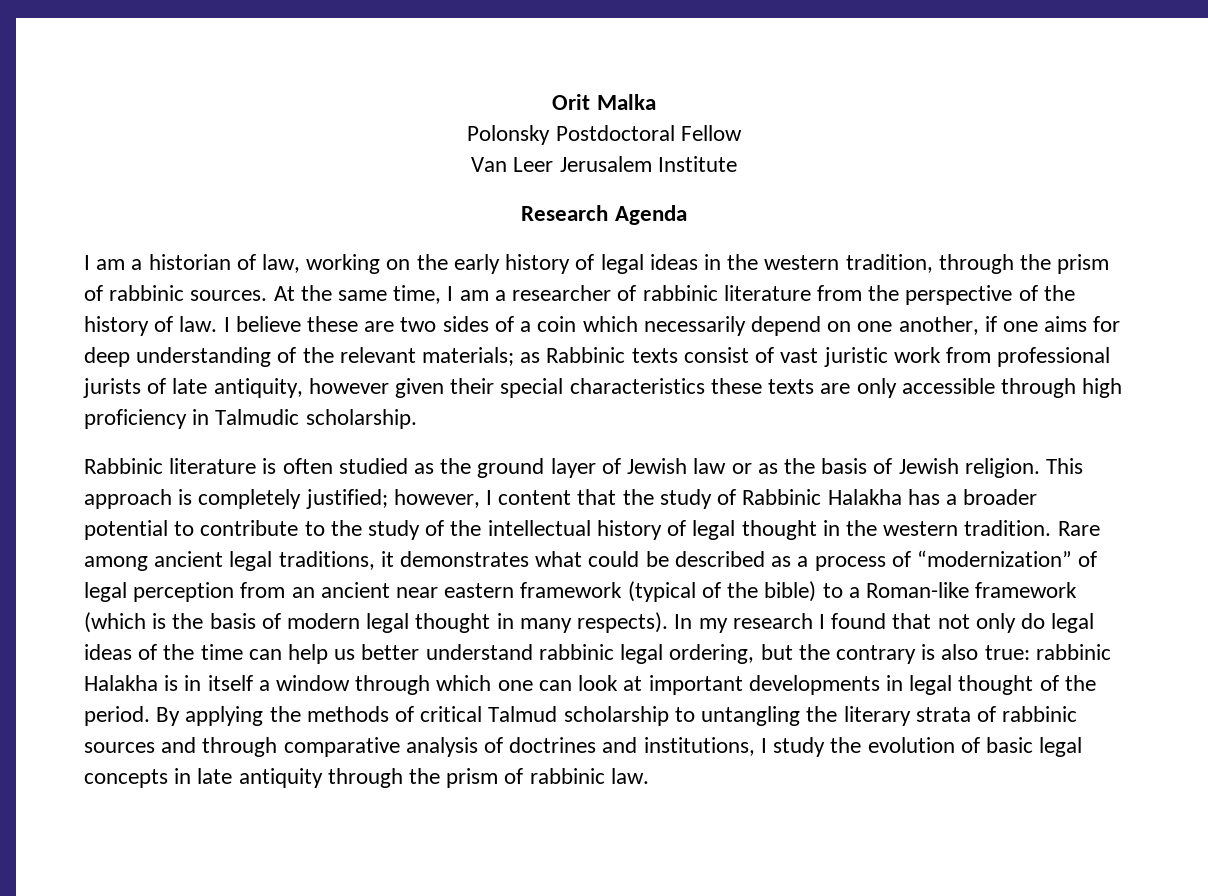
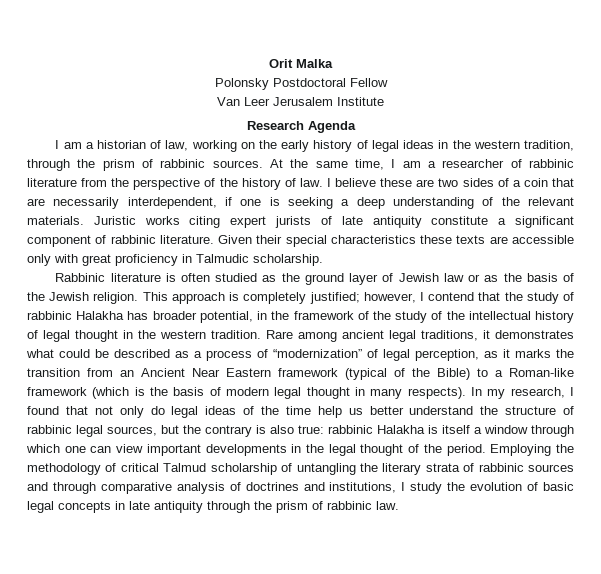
[582,316,1121,336] which necessarily depend on one another, if one aims for -> [551,178,574,187] [27,197,350,209] that are necessarily interdependent, if one is seeking a
[422,347,1111,367] [83,378,445,398] materials; as Rabbinic texts consist of vast juristic work from professional jurists of late antiquity, however given -> [27,216,574,228] [27,235,253,247] materials. Juristic works citing expert jurists of late antiquity constitute a significant component of rabbinic literature. Given
[856,378,1123,398] only accessible through high -> [511,235,574,244] [27,254,111,266] accessible only with great
(893, 466) none -> [27,292,45,301] the
[498,490,572,505] content -> [428,292,475,301] contend
[742,489,822,505] Rabbinic -> [27,311,72,320] rabbinic
[945,489,1038,505] [84,520,325,540] a broader potential to contribute to -> [152,311,369,323] broader potential, in the framework of
[133,582,515,602] perception from an ancient near eastern -> [415,349,574,361] [27,368,271,377] perception, as it marks the transition from an Ancient Near Eastern
[764,581,817,602] bible) -> [437,368,470,380] Bible)
[732,613,813,629] research -> [510,387,565,398] research,
[248,649,282,660] can -> (311, 410) none
(533, 652) none -> [480,406,574,415] the structure of
[669,644,755,664] ordering, -> [107,426,157,436] sources,
[184,675,202,691] in -> (438, 429) none
[578,675,643,691] look at -> [116,444,144,453] view
(903, 683) none -> [306,444,324,453] the
[156,706,389,726] By applying the methods -> [490,444,574,456] [27,463,101,475] Employing the methodology
[674,707,695,722] to -> [281,463,293,472] of

